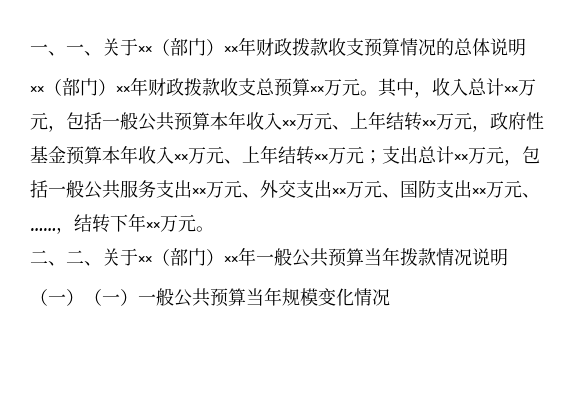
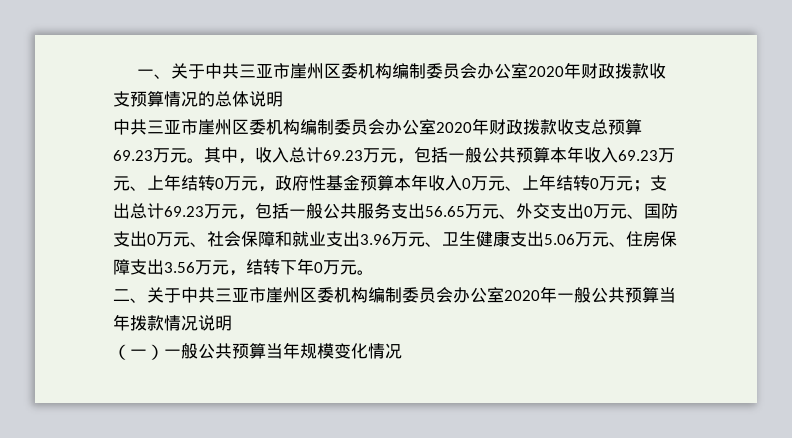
[30,38,238,56] 一、一、关于××（部门）×× -> [136,63,564,79] 一、关于中共三亚市崖州区委机构编制委员会办公室2020
[30,78,130,96] ××（部门）×× -> [113,119,472,135] 中共三亚市崖州区委机构编制委员会办公室2020
[310,86,324,94] ×× -> [113,150,153,161] 69.23
[504,86,518,94] ×× -> [323,150,363,161] 69.23
[282,111,436,131] ××万元、上年结转×× -> [618,148,675,163] [113,174,224,191] 69.23万元、上年结转0
[174,145,328,165] ××万元、上年结转×× -> [462,174,599,191] 0万元、上年结转0
[454,154,468,162] ×× -> [164,206,204,217] 69.23
[192,188,206,196] ×× -> [425,206,465,217] 56.65
[332,188,346,196] ×× -> [584,206,593,217] 0
[472,180,540,198] [30,228,56,231] ××万元、…… -> [147,231,677,247] [113,259,229,275] 0万元、社会保障和就业支出3.96万元、卫生健康支出5.06万元、住房保障支出3.56万元
[146,222,160,230] ×× -> [314,262,323,273] 0
[66,248,238,266] 二、关于××（部门）×× -> [147,287,540,303] 关于中共三亚市崖州区委机构编制委员会办公室2020
[84,289,138,306] （一） -> (164, 352) none

